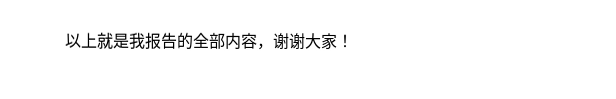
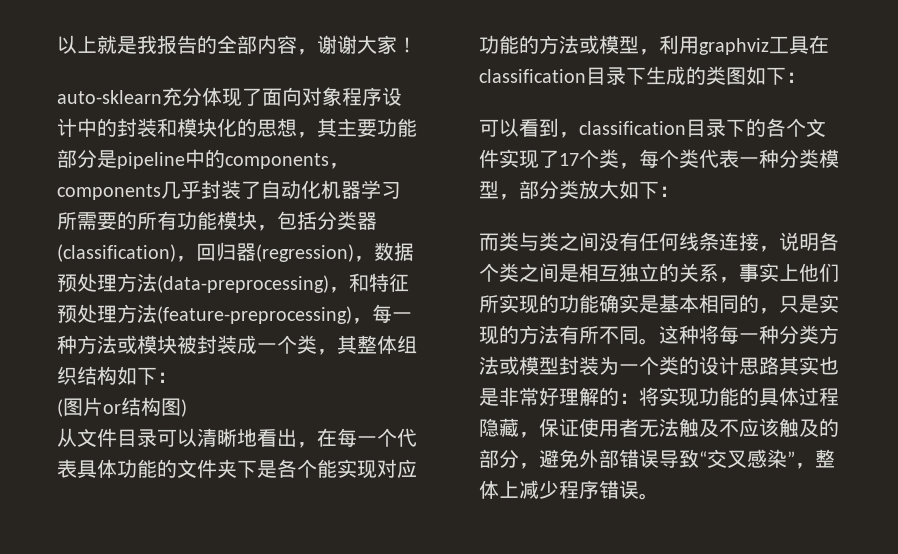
(354, 41) none -> [57,87,402,107] [57,118,417,138] [57,149,349,169] [57,180,401,200] [57,211,377,231] [57,242,414,262] [57,273,409,293] [57,304,412,324] [57,335,417,355] [57,366,177,385] [57,397,187,417] [57,428,417,448] [57,459,417,479] [479,35,829,55] [479,66,806,85] [479,118,826,138] [479,149,839,169] [479,180,679,200] [479,232,839,252] [479,263,839,283] [479,294,839,314] [479,325,839,345] [479,356,839,375] [479,387,839,407] [479,418,839,438] [479,449,835,469] [479,480,659,500] // auto-sklearn充分体现了面向对象程序设计中的封装和模块化的思想，其主要功能部分是pipeline中的components，components几乎封装了自动化机器学习所需要的所有功能模块，包括分类器(classification)，回归器(regression)，数据预处理方法(data-preprocessing)，和特征预处理方法(feature-preprocessing)，每一种方法或模块被封装成一个类，其整体组织结构如下： // (图片or结构图) // 从文件目录可以清晰地看出，在每一个代表具体功能的文件夹下是各个能实现对应功能的方法或模型，利用graphviz工具在classification目录下生成的类图如下： // 可以看到，classification目录下的各个文件实现了17个类，每个类代表一种分类模型，部分类放大如下： // 而类与类之间没有任何线条连接，说明各个类之间是相互独立的关系，事实上他们所实现的功能确实是基本相同的，只是实现的方法有所不同。这种将每一种分类方法或模型封装为一个类的设计思路其实也是非常好理解的：将实现功能的具体过程隐藏，保证使用者无法触及不应该触及的部分，避免外部错误导致“交叉感染”，整体上减少程序错误。

